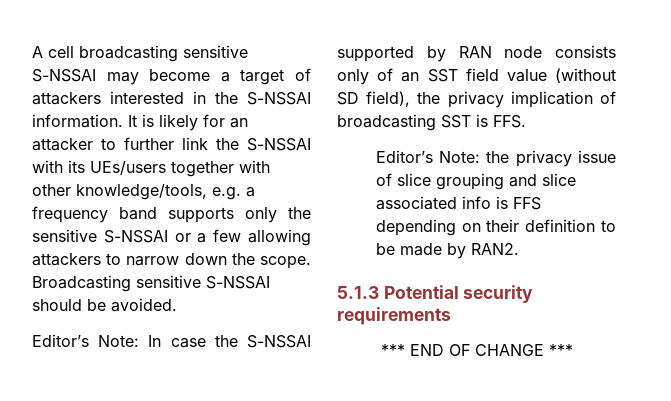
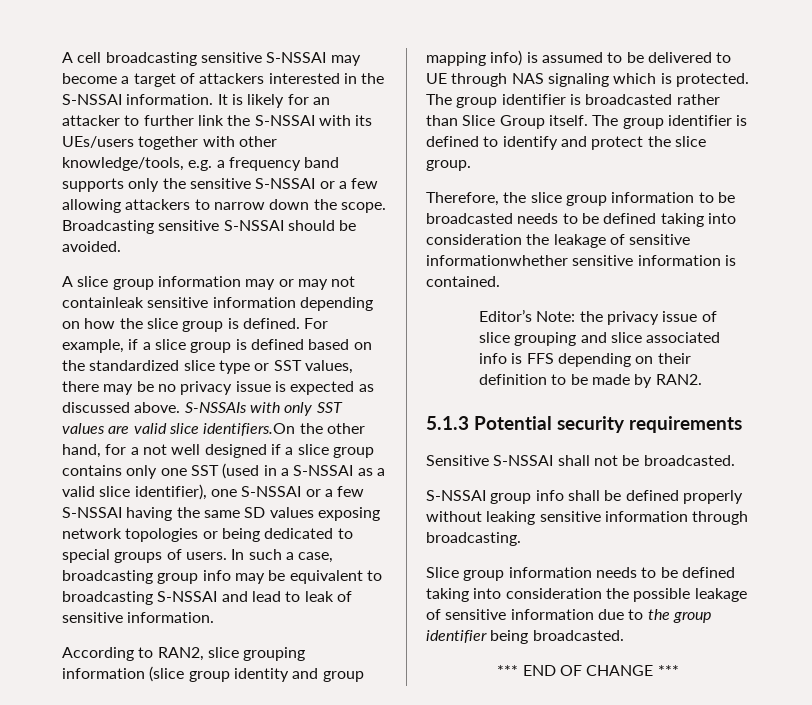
[32,334,311,348] [337,45,616,62] [337,68,616,85] [337,91,616,108] [337,114,526,131] Editor’s Note: In case the S-NSSAI supported by RAN node consists only of an SST field value (without SD field), the privacy implication of broadcasting SST is FFS. -> [62,276,356,290] [62,297,373,311] [62,318,329,332] [62,339,372,353] [62,360,353,374] [62,381,374,395] [62,402,343,416] [62,423,365,436] [62,444,374,458] [62,463,385,479] [62,484,365,500] [62,507,380,521] [62,528,353,542] [62,549,334,563] [62,570,382,584] [62,591,352,605] [62,612,215,623] [62,647,306,661] [62,666,364,682] [426,50,732,66] [426,73,749,87] [426,94,720,108] [426,115,748,129] [426,136,706,150] [426,160,471,171] [426,192,735,206] [426,213,736,227] [426,234,691,248] [426,255,736,266] [426,276,500,287] A slice group information may or may not containleak sensitive information depending on how the slice group is defined. For example, if a slice group is defined based on the standardized slice type or SST values, there may be no privacy issue is expected as discussed above. S-NSSAIs with only SST values are valid slice identifiers.On the other hand, for a not well designed if a slice group contains only one SST (used in a S-NSSAI as a valid slice identifier), one S-NSSAI or a few S-NSSAI having the same SD values exposing network topologies or being dedicated to special groups of users. In such a case, broadcasting group info may be equivalent to broadcasting S-NSSAI and lead to leak of sensitive information. // According to RAN2, slice grouping information (slice group identity and group mapping info) is assumed to be delivered to UE through NAS signaling which is protected. The group identifier is broadcasted rather than Slice Group itself. The group identifier is defined to identify and protect the slice group. // Therefore, the slice group information to be broadcasted needs to be defined taking into consideration the leakage of sensitive informationwhether sensitive information is contained.
(451, 316) none -> [426,455,735,466] [426,490,743,504] [426,511,749,525] [426,532,521,546] [426,567,735,581] [426,588,747,602] [426,609,711,623] [426,630,624,644] // Sensitive S-NSSAI shall not be broadcasted. // S-NSSAI group info shall be defined properly without leaking sensitive information through broadcasting. // Slice group information needs to be defined taking into consideration the possible leakage of sensitive information due to the group identifier being broadcasted.

